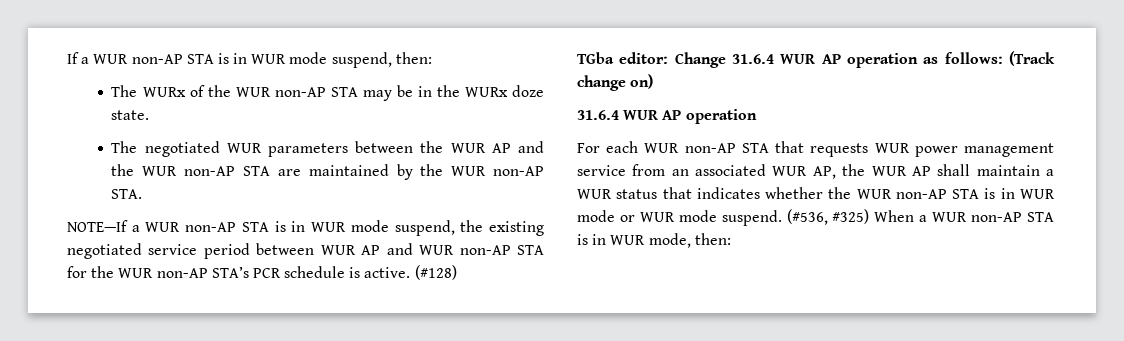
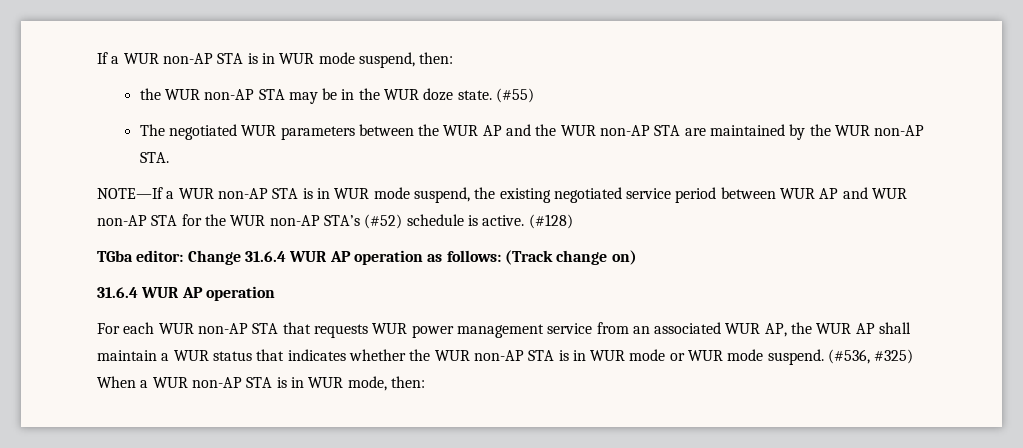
[111,85,205,97] The WURx of -> (454, 58) none
[464,87,508,97] WURx -> [384,89,420,100] WUR
(150, 115) none -> [496,88,535,103] (#55)
[252,268,281,278] PCR -> [364,214,403,229] (#52)

